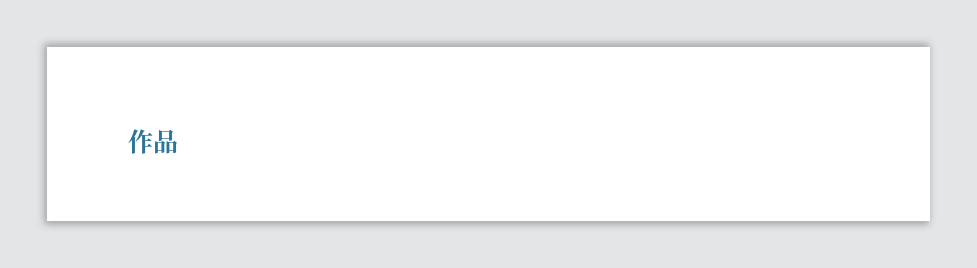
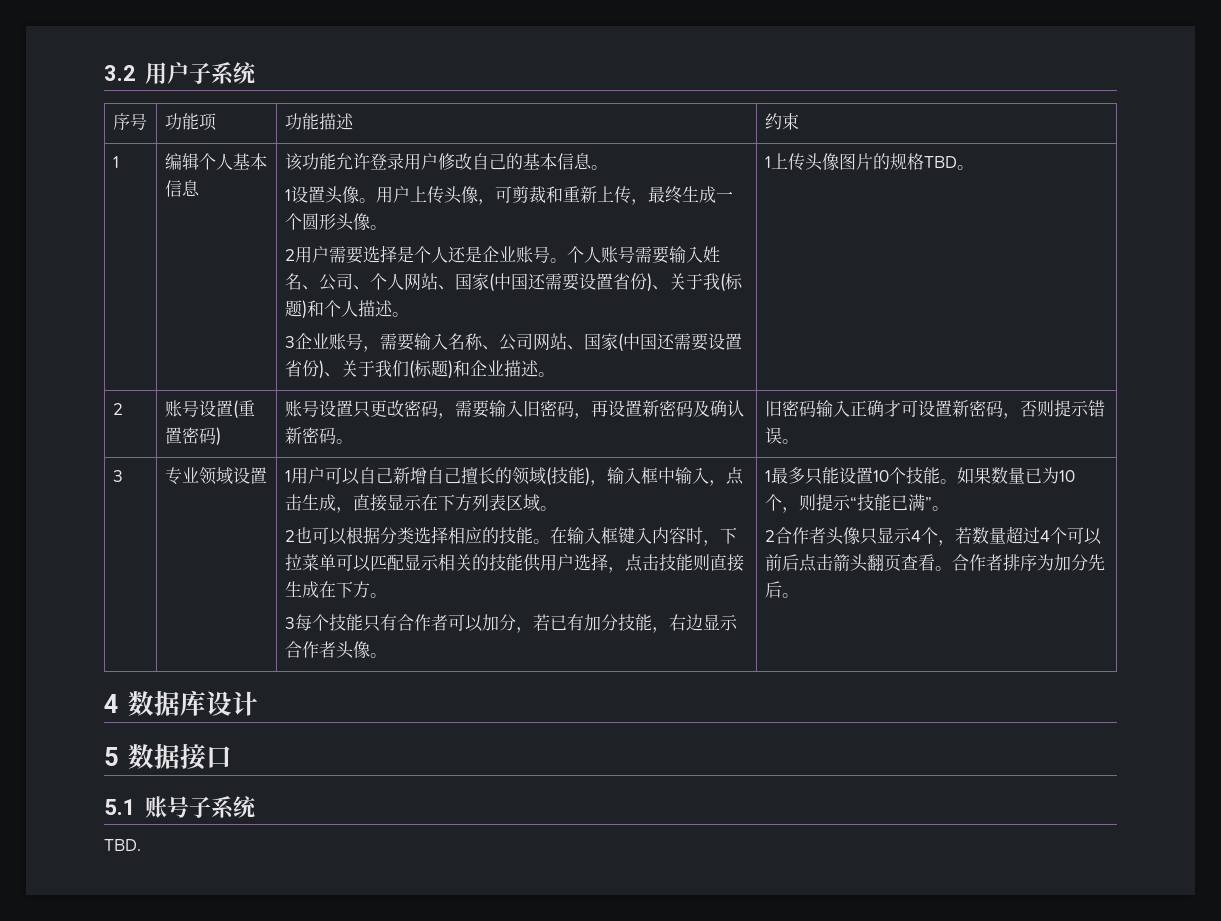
[128,129,178,154] 作品 -> [104,62,256,85] [112,113,147,130] [164,113,217,131] [284,113,354,130] [764,113,799,130] [112,156,119,168] [164,153,267,170] [164,180,200,197] [284,153,608,171] [284,186,733,205] [284,213,387,231] [284,245,720,264] [284,273,743,292] [284,300,409,319] [284,333,742,352] [284,360,555,379] [764,153,974,171] [112,403,123,415] [164,400,255,419] [164,427,221,446] [284,400,744,419] [284,427,353,444] [764,400,1105,419] [764,427,799,444] [112,470,123,482] [164,467,267,485] [284,467,744,486] [284,494,557,513] [284,526,737,546] [284,553,744,573] [284,581,387,598] [284,614,738,633] [284,641,387,659] [764,467,1075,485] [764,494,949,513] [764,526,1102,546] [764,554,1105,572] [764,581,799,598] [104,690,258,716] [104,743,232,770] [104,796,256,819] [104,839,141,851] 3.2用户子系统 // 序号 | 功能项 | 功能描述 | 约束 // 1 | 编辑个人基本信息 | 该功能允许登录用户修改自己的基本信息。 // 1设置头像。用户上传头像，可剪裁和重新上传，最终生成一个圆形头像。 // 2用户需要选择是个人还是企业账号。个人账号需要输入姓名、公司、个人网站、国家(中国还需要设置省份)、关于我(标题)和个人描述。 // 3企业账号，需要输入名称、公司网站、国家(中国还需要设置省份)、关于我们(标题)和企业描述。 | 1上传头像图片的规格TBD。 // 2 | 账号设置(重置密码) | 账号设置只更改密码，需要输入旧密码，再设置新密码及确认新密码。 | 旧密码输入正确才可设置新密码，否则提示错误。 // 3 | 专业领域设置 | 1用户可以自己新增自己擅长的领域(技能)，输入框中输入，点击生成，直接显示在下方列表区域。 // 2也可以根据分类选择相应的技能。在输入框键入内容时，下拉菜单可以匹配显示相关的技能供用户选择，点击技能则直接生成在下方。 // 3每个技能只有合作者可以加分，若已有加分技能，右边显示合作者头像。 | 1最多只能设置10个技能。如果数量已为10个，则提示“技能已满”。 // 2合作者头像只显示4个，若数量超过4个可以前后点击箭头翻页查看。合作者排序为加分先后。 // 4数据库设计 // 5数据接口 // 5.1账号子系统 // TBD.

